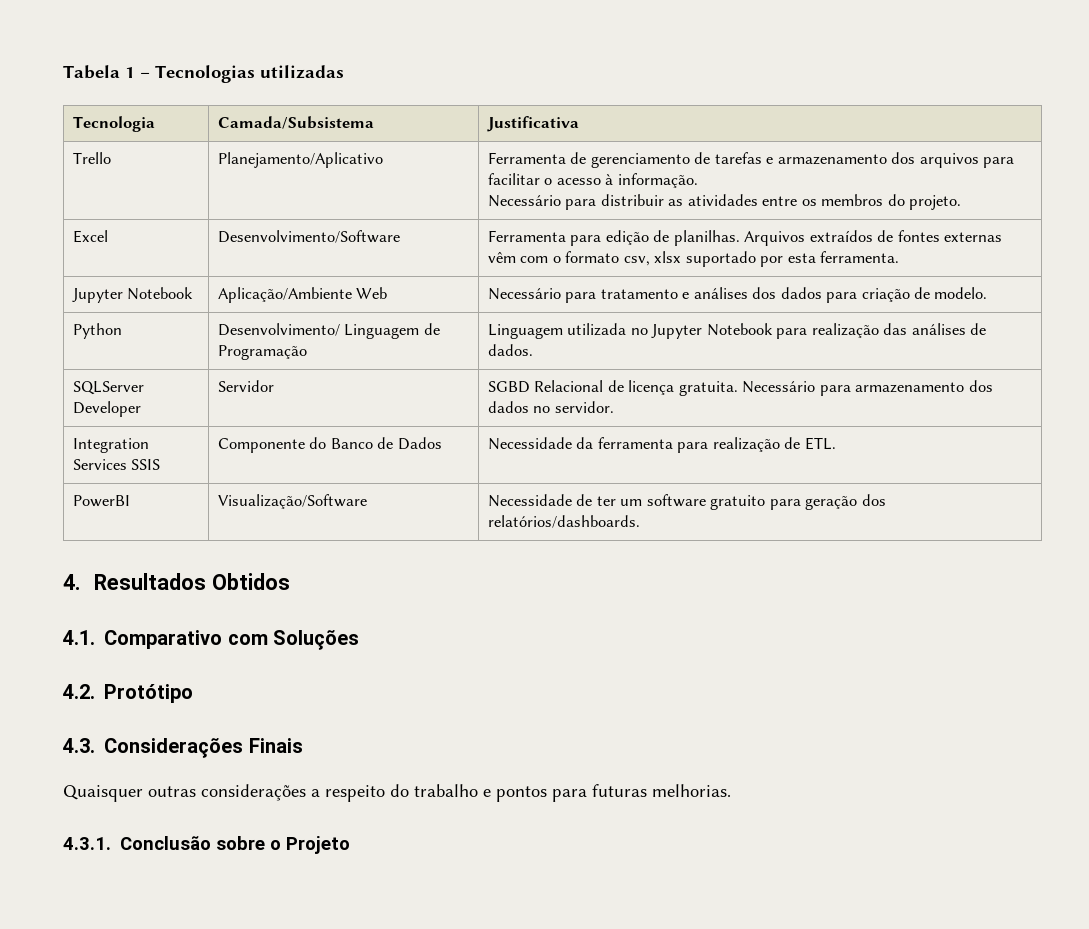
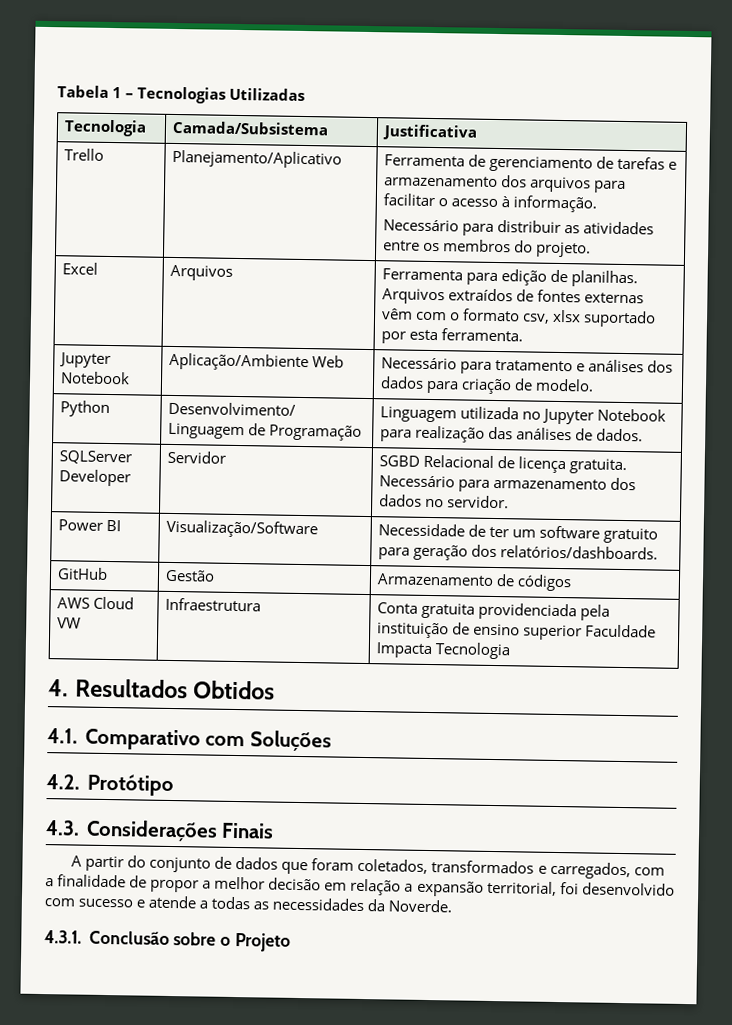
[260,65,344,79] utilizadas -> [229,87,306,102] Utilizadas
[217,230,400,243] Desenvolvimento/Software -> [169,264,233,281] Arquivos
[72,438,149,453] [72,459,161,470] [217,437,442,453] [487,437,836,453] [72,495,130,507] Integration Services SSIS | Componente do Banco de Dados | Necessidade da ferramenta para realização de ETL. // PowerBI -> [57,519,121,532] Power BI
(640, 521) none -> [56,567,108,580] [164,569,215,582] [376,573,572,592] [56,596,134,610] [56,617,81,629] [164,597,261,612] [376,602,610,621] [376,622,656,641] [375,642,510,660] // GitHub | Gestão | Armazenamento de códigos // AWS Cloud VW | Infraestrutura | Conta gratuita providenciada pela instituição de ensino superior Faculdade Impacta Tecnologia
[63,784,731,802] Quaisquer outras considerações a respeito do trabalho e pontos para futuras melhorias. -> [71,855,665,880] [45,874,675,897] [44,895,453,913] A partir do conjunto de dados que foram coletados, transformados e carregados, com a finalidade de propor a melhor decisão em relação a expansão territorial, foi desenvolvido com sucesso e atende a todas as necessidades da Noverde.

